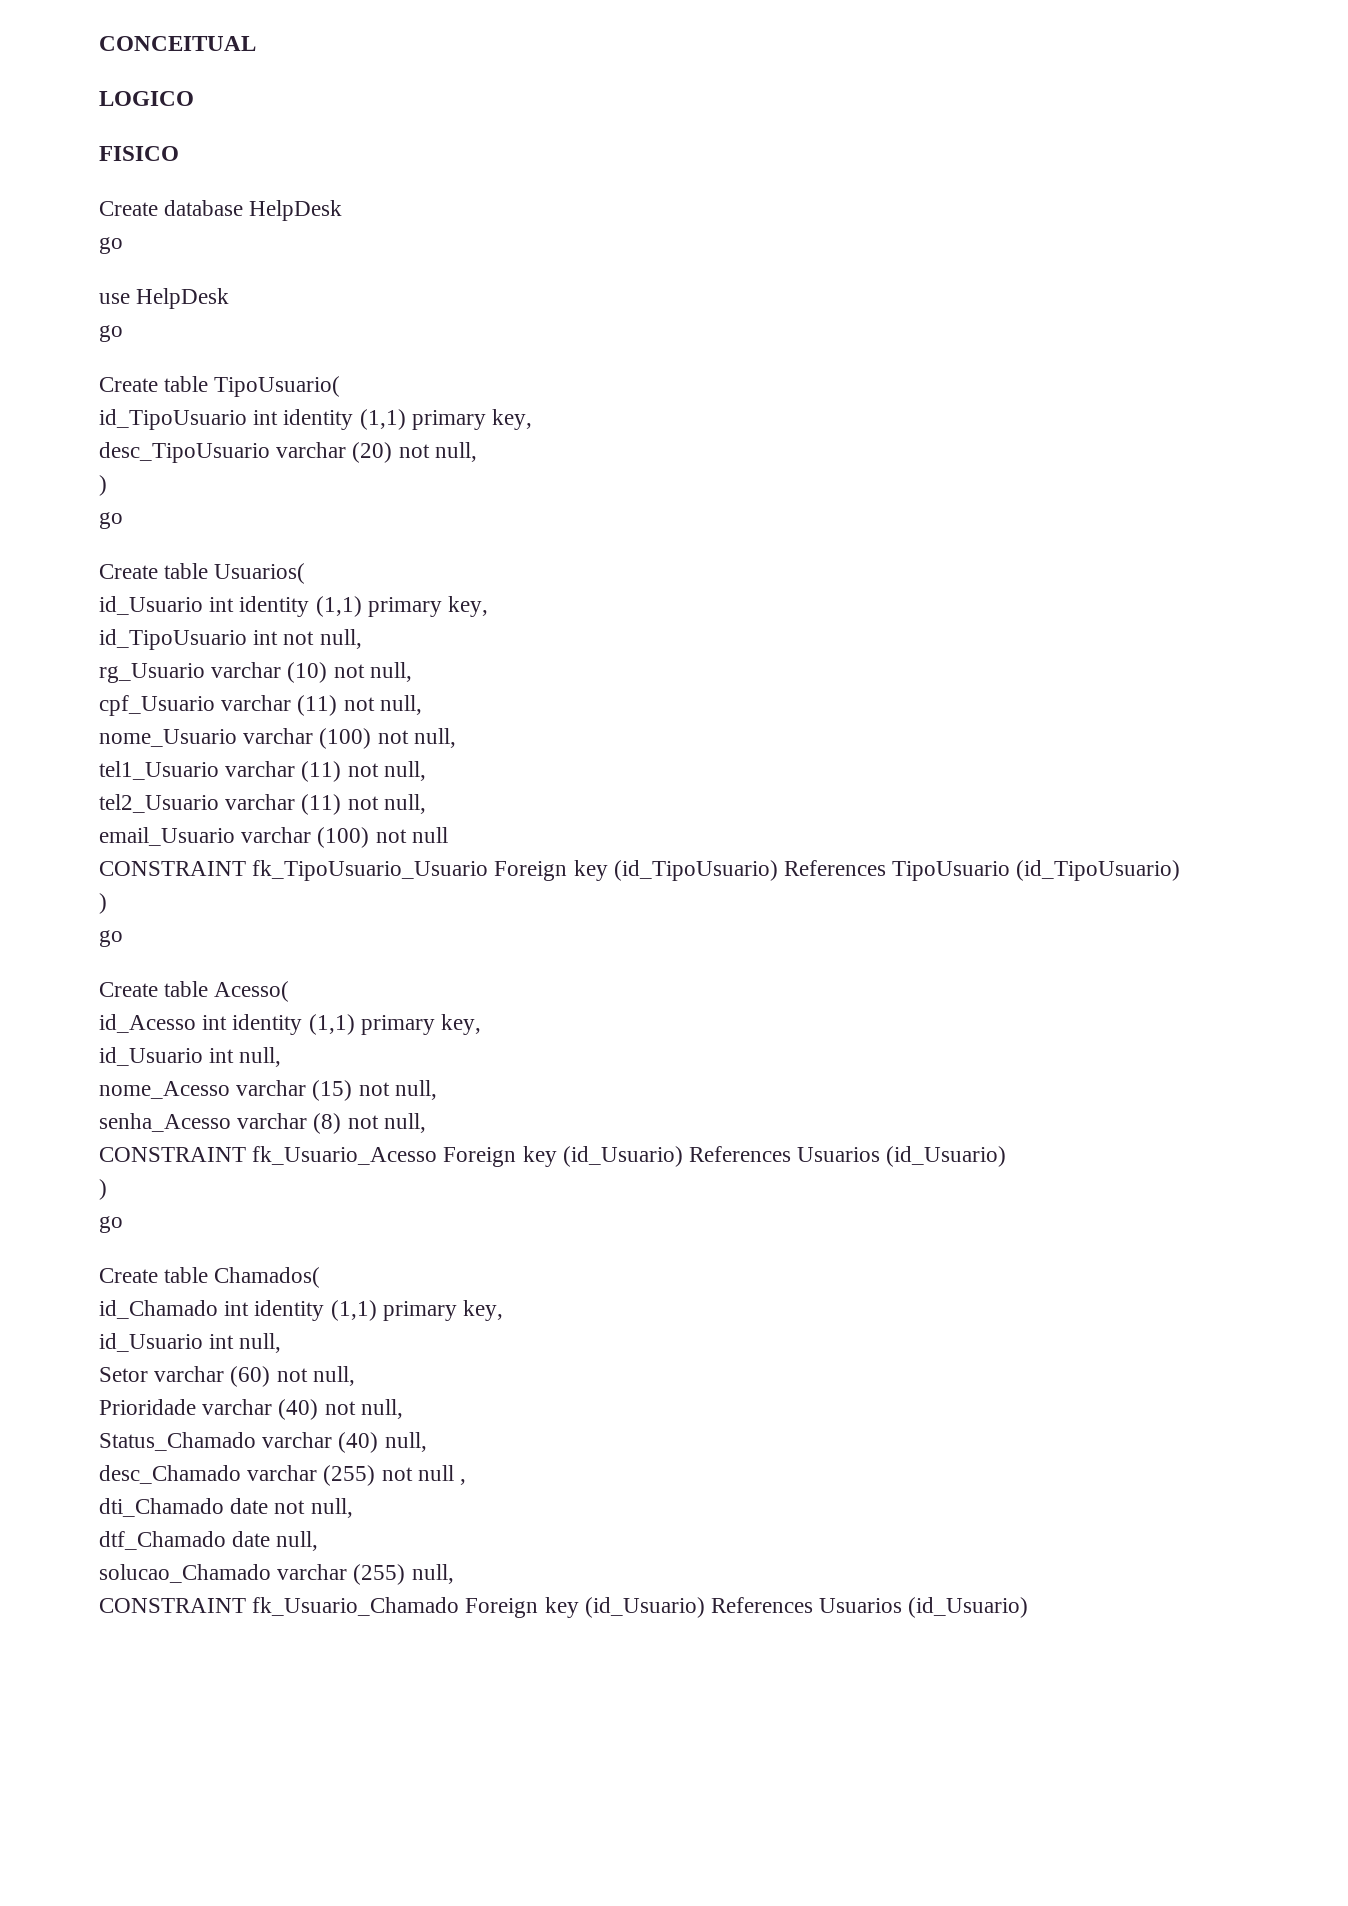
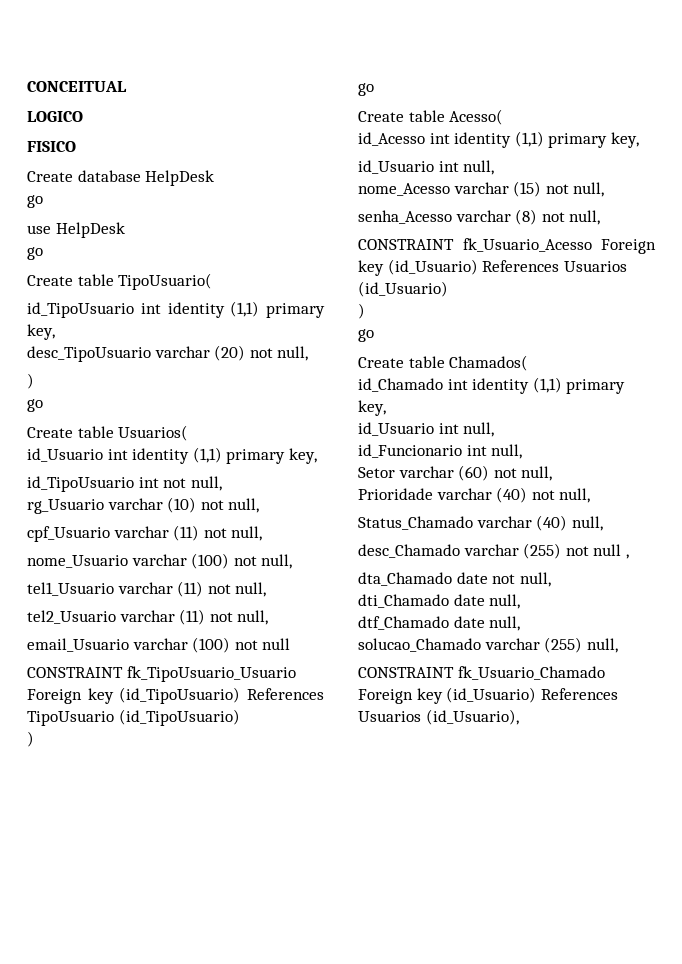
(282, 1343) none -> [358,444,523,459] // id_Funcionario int null,
(467, 1482) none -> [358,572,551,587] // dta_Chamado date not null,
[274,1500,306,1514] not -> (485, 600) none
[908,1597,1029,1618] (id_Usuario) -> [425,709,519,725] (id_Usuario),

